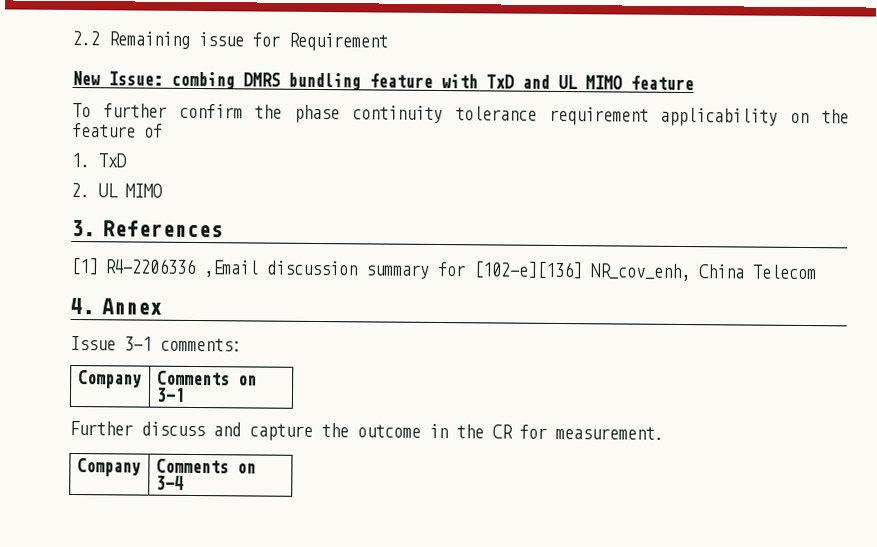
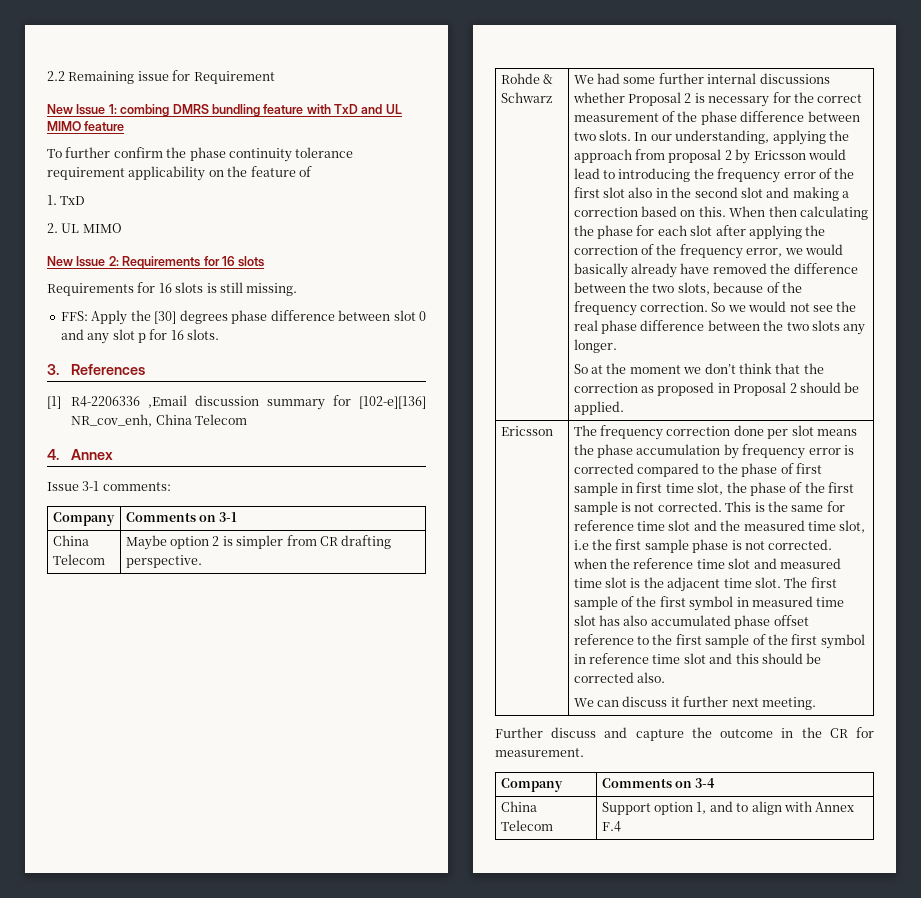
[108,71,163,86] Issue: -> [76,104,117,115] Issue 1:
(162, 190) none -> [47,256,265,269] [47,282,298,296] [60,310,427,325] [60,329,219,344] // New Issue 2: Requirements for 16 slots // Requirements for 16 slots is still missing. // FFS: Apply the [30] degrees phase difference between slot 0 and any slot p for 16 slots.
(185, 394) none -> [52,535,89,546] [52,554,105,565] [125,535,392,550] [125,555,202,568] [500,73,554,84] [500,92,552,103] [573,73,830,84] [572,92,863,107] [573,111,860,125] [573,130,849,145] [573,149,846,164] [573,168,855,183] [573,187,850,201] [573,206,868,220] [573,225,826,240] [573,244,843,259] [573,263,858,278] [573,282,802,295] [573,301,857,316] [573,320,866,335] [573,339,617,353] [573,363,824,374] [573,382,860,396] [573,401,624,415] [500,426,553,436] [573,425,857,440] [573,444,854,459] [573,463,822,477] [573,482,855,496] [573,501,845,515] [573,520,866,533] [573,539,833,553] [572,558,841,569] [573,577,837,592] [573,596,845,611] [573,615,809,629] [573,634,865,649] [573,653,822,664] [573,672,666,683] [573,696,816,710] // China Telecom | Maybe option 2 is simpler from CR drafting perspective. // Rohde & Schwarz | We had some further internal discussions whether Proposal 2 is necessary for the correct measurement of the phase difference between two slots. In our understanding, applying the approach from proposal 2 by Ericsson would lead to introducing the frequency error of the first slot also in the second slot and making a correction based on this. When then calculating the phase for each slot after applying the correction of the frequency error, we would basically already have removed the difference between the two slots, because of the frequency correction. So we would not see the real phase difference between the two slots any longer. // So at the moment we don’t think that the correction as proposed in Proposal 2 should be applied. // Ericsson | The frequency correction done per slot means the phase accumulation by frequency error is corrected compared to the phase of first sample in first time slot, the phase of the first sample is not corrected. This is the same for reference time slot and the measured time slot, i.e the first sample phase is not corrected. when the reference time slot and measured time slot is the adjacent time slot. The first sample of the first symbol in measured time slot has also accumulated phase offset reference to the first sample of the first symbol in reference time slot and this should be corrected also. // We can discuss it further next meeting.
(184, 482) none -> [500,801,537,812] [500,820,553,831] [601,801,855,815] [601,821,621,832] // China Telecom | Support option 1, and to align with Annex F.4

